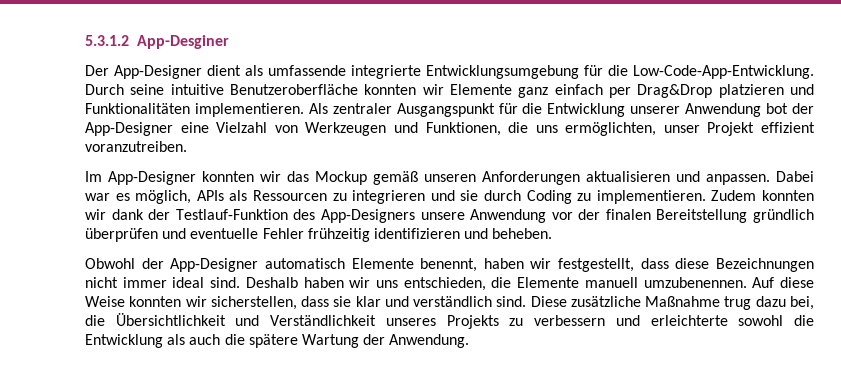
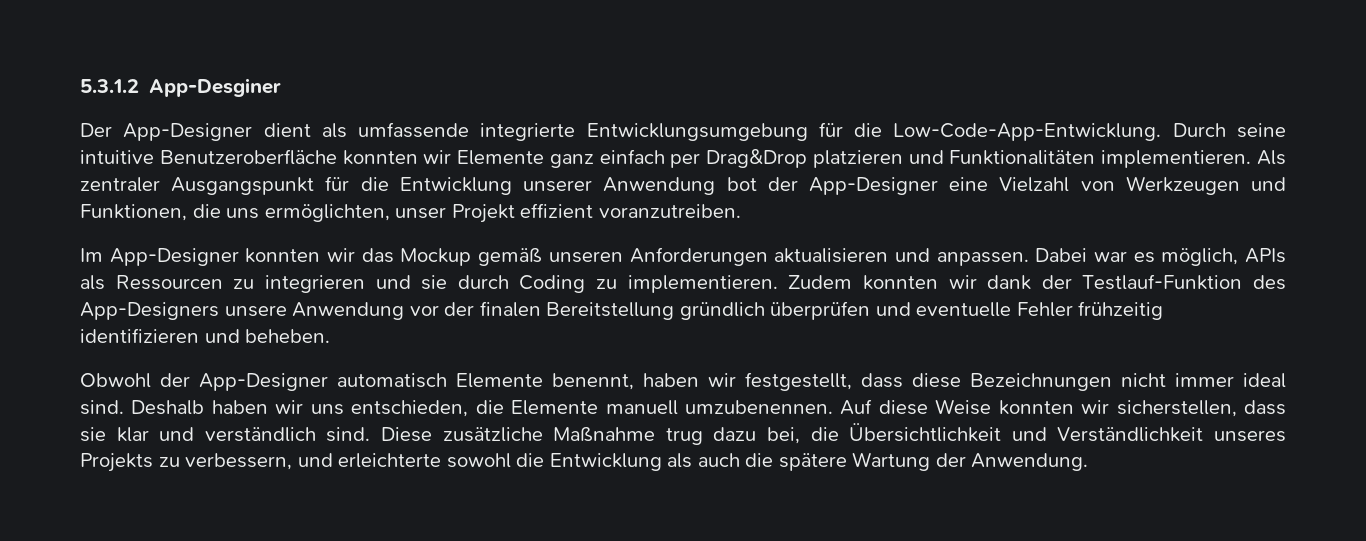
[534,315,606,326] verbessern -> [185,453,293,470] verbessern,

